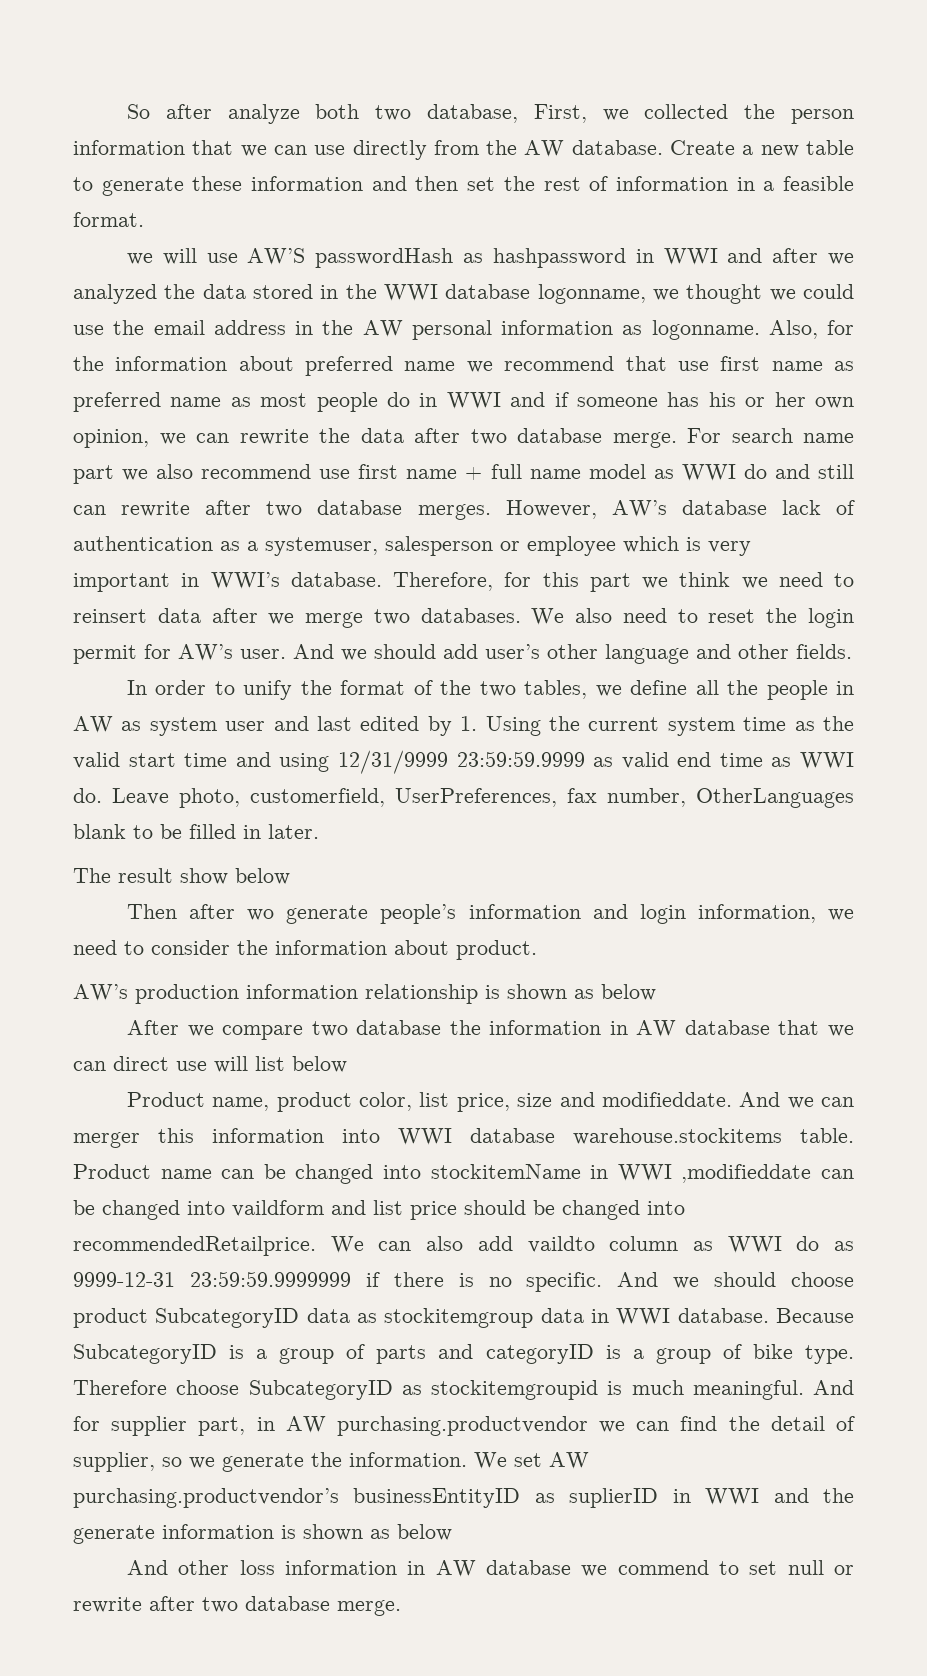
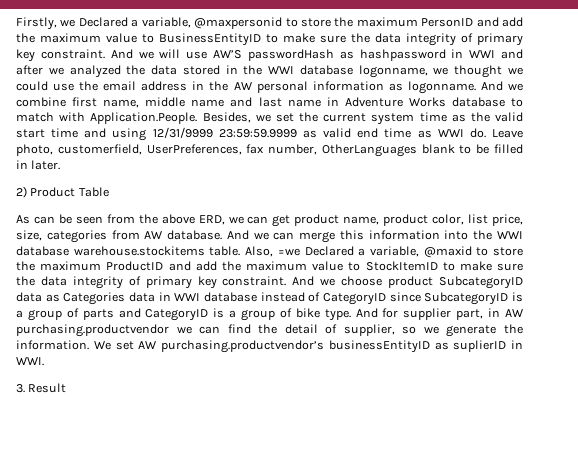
[126,104,854,124] [73,140,854,160] [73,176,855,196] [73,212,144,227] So after analyze both two database, First, we collected the person information that we can use directly from the AW database. Create a new table to generate these information and then set the rest of information in a feasible format. // -> [16,17,524,30] [16,33,523,46] [16,49,133,62] Firstly, we Declared a variable, @maxpersonid to store the maximum PersonID and add the maximum value to BusinessEntityID to make sure the data integrity of primary key constraint. And
[768,320,854,339] [73,356,855,376] [73,392,854,412] [73,428,854,448] [73,464,855,484] [73,500,856,520] [73,536,751,556] [73,572,854,592] [73,608,854,628] [73,644,852,664] [126,680,854,700] [73,716,541,736] Also, for the information about preferred name we recommend that use first name as preferred name as most people do in WWI and if someone has his or her own opinion, we can rewrite the data after two database merge. For search name part we also recommend use first name + full name model as WWI do and still can rewrite after two database merges. However, AW’s database lack of authentication as a systemuser, salesperson or employee which is very important in WWI’s database. Therefore, for this part we think we need to reinsert data after we merge two databases. We also need to reset the login permit for AW’s user. And we should add user’s other language and other fields. // In order to unify the format of the two tables, we define all the people in AW as system user and last edited by 1. Using -> [480,81,523,91] [16,97,523,108] [16,112,294,124] And we combine first name, middle name and last name in Adventure Works database to match with Application.People. Besides, we set
[73,868,290,885] [126,904,855,924] [73,940,537,960] [73,984,656,1004] [126,1020,854,1040] [73,1056,347,1073] [126,1092,205,1107] The result show below // Then after wo generate people’s information and login information, we need to consider the information about product. // AW’s production information relationship is shown as below // After we compare two database the information in AW database that we can direct use will list below // Product -> [16,186,109,198] [16,214,340,227] 2) Product Table // As can be seen from the above ERD, we can get product
[517,1092,732,1107] size and modifieddate. -> [16,230,223,243] size, categories from AW database.
[73,1132,140,1148] merger -> [299,231,336,243] merge
(380, 1136) none -> [473,230,493,240] the
[73,1164,855,1184] [73,1200,685,1220] [73,1236,855,1256] [73,1271,777,1292] Product name can be changed into stockitemName in WWI ,modifieddate can be changed into vaildform and list price should be changed into recommendedRetailprice. We can also add vaildto column as WWI do as 9999-12-31 23:59:59.9999999 if there is no specific. And we should -> [245,246,523,258] [16,261,524,271] [16,276,336,289] Also, =we Declared a variable, @maxid to store the maximum ProductID and add the maximum value to StockItemID to make sure the data integrity of primary key constraint. And we
[384,1308,534,1328] stockitemgroup -> [63,292,126,305] Categories
[677,1308,854,1323] database. Because -> [203,292,421,305] database instead of CategoryID since
[485,1344,594,1364] categoryID -> [145,309,209,321] CategoryID
[73,1380,804,1400] Therefore choose SubcategoryID as stockitemgroupid is much meaningful. -> (351, 315) none
[705,1488,855,1505] [73,1524,452,1544] [126,1560,855,1577] [73,1596,401,1616] WWI and the generate information is shown as below // And other loss information in AW database we commend to set null or rewrite after two database merge. -> [16,357,44,366] [16,383,67,393] WWI. // 3. Result

